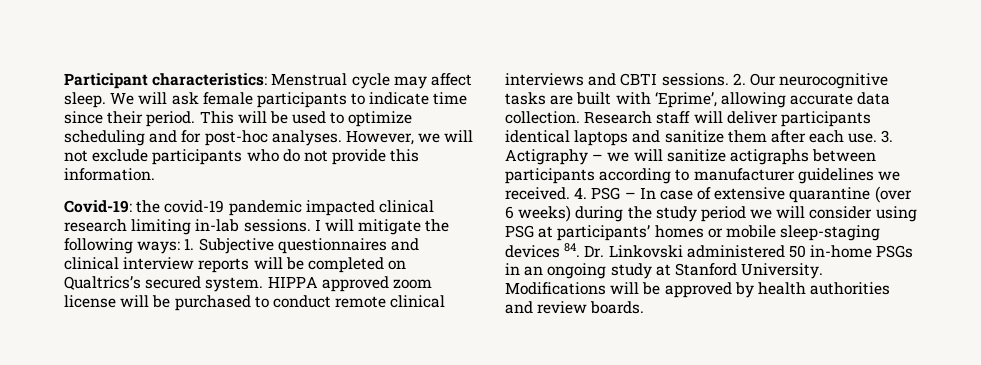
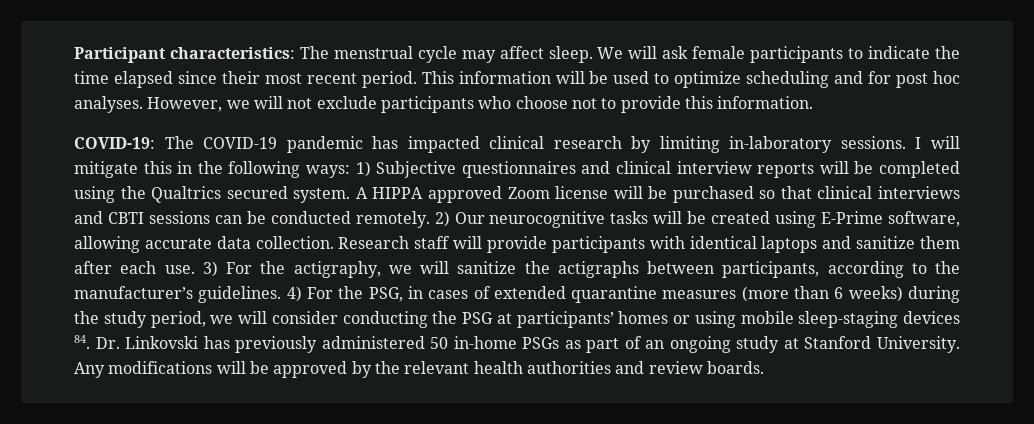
[271,73,348,86] Menstrual -> [299,46,413,59] The menstrual
[433,92,468,105] [64,111,144,124] time since their -> [935,46,961,59] [74,71,357,88] the time elapsed since their most recent
(234, 117) none -> [458,71,551,84] information
[204,130,268,146] post-hoc -> [896,71,961,88] post hoc
[282,149,328,162] do not -> [515,96,617,109] choose not to
[64,200,434,216] [64,219,240,235] Covid-19: the covid-19 pandemic impacted clinical research limiting in-lab -> [74,136,833,153] COVID-19: The COVID-19 pandemic has impacted clinical research by limiting in-laboratory
(422, 227) none -> [143,161,193,174] this in
[184,238,195,250] 1. -> [355,161,371,177] 1)
[388,260,407,270] [64,276,141,290] on Qualtrics’s -> [74,186,222,203] using the Qualtrics
(264, 284) none -> [355,187,368,199] A
[392,279,432,289] zoom -> [507,187,550,199] Zoom
[254,295,387,308] to conduct remote -> [759,186,812,199] so that
[661,73,889,89] [505,92,717,108] sessions. 2. Our neurocognitive tasks are built with ‘Eprime’, -> [148,211,960,228] sessions can be conducted remotely. 2) Our neurocognitive tasks will be created using E-Prime software,
[726,111,871,127] deliver participants -> [486,236,685,253] provide participants with
[881,130,894,143] [505,149,604,165] 3. Actigraphy – -> [202,261,381,278] 3) For the actigraphy,
(726, 155) none -> [524,261,550,274] the
[505,168,595,184] participants -> [722,261,820,278] participants,
[693,168,900,184] [505,186,912,203] manufacturer guidelines we received. 4. PSG – In case of extensive quarantine (over -> [935,261,960,274] [74,286,830,303] the manufacturer’s guidelines. 4) For the PSG, in cases of extended quarantine measures (more than
[700,206,746,222] period -> [150,311,206,328] period,
[875,206,917,222] using -> [342,311,458,328] conducting the
(723, 233) none -> [694,311,736,328] using
(683, 251) none -> [203,336,318,353] has previously
[505,263,520,275] in -> [564,336,642,353] as part of
[505,282,606,295] Modifications -> [74,361,213,378] Any modifications
(754, 290) none -> [374,361,470,374] the relevant

